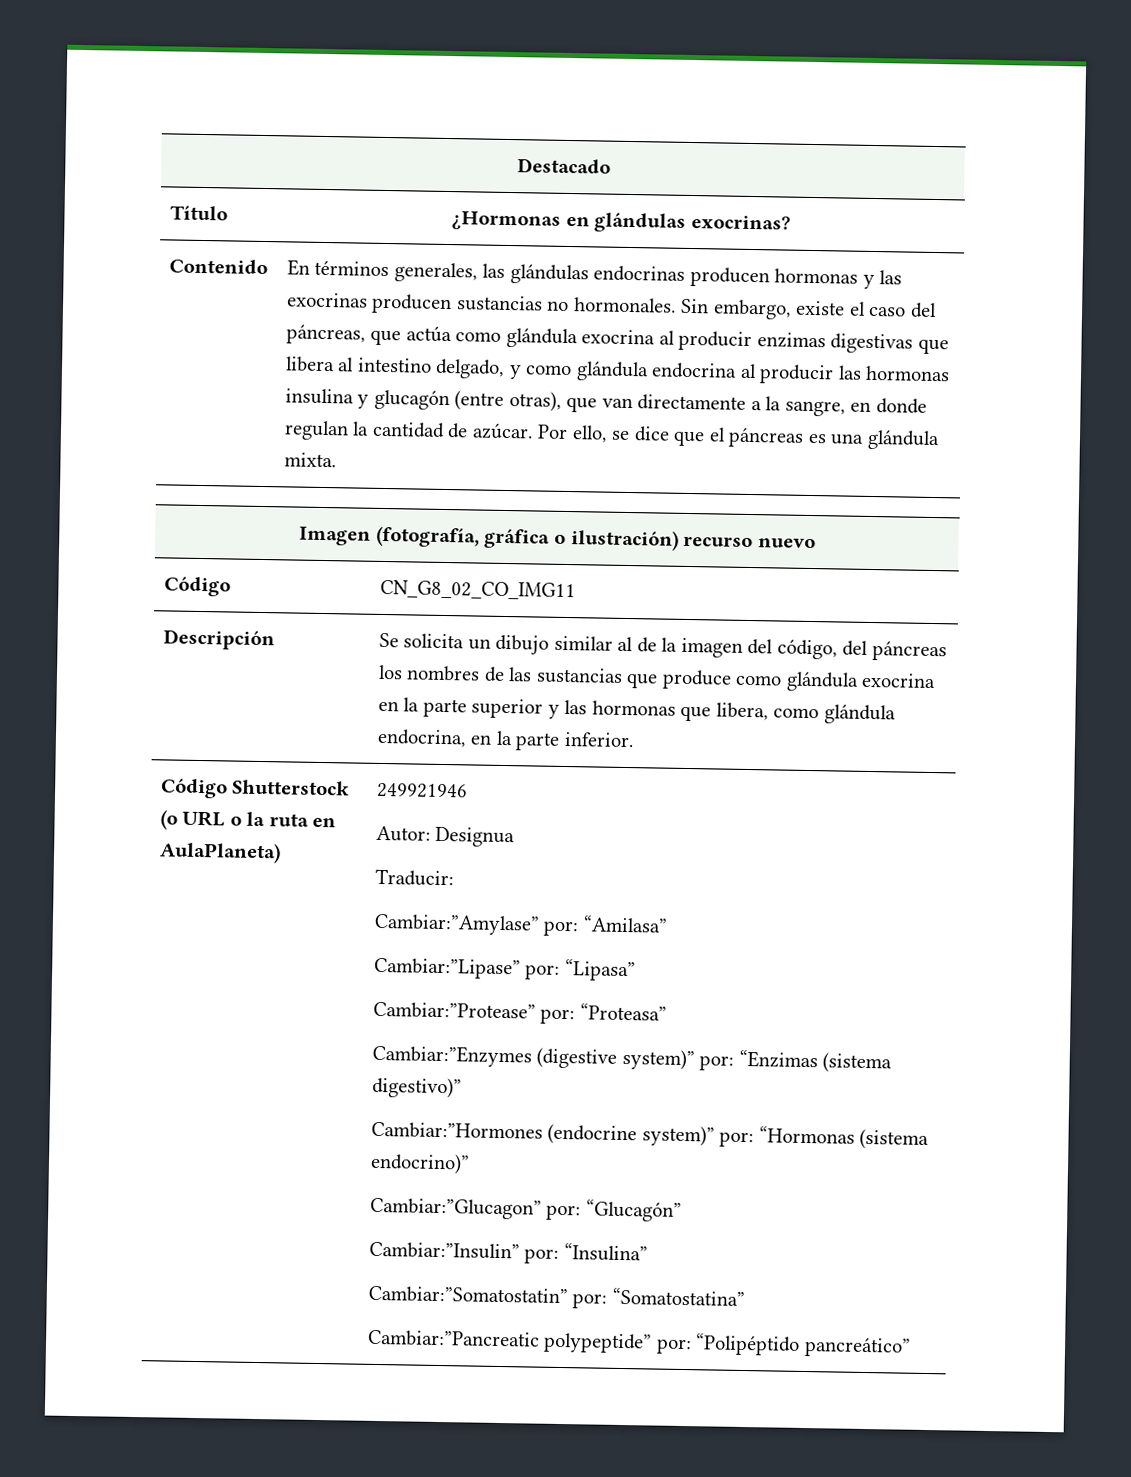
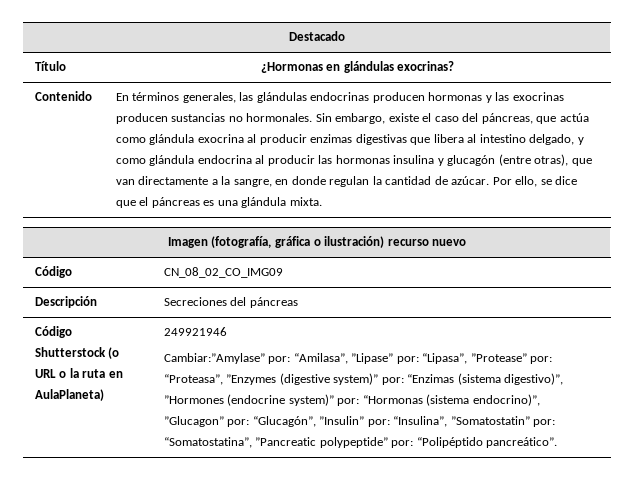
[379,579,576,601] CN_G8_02_CO_IMG11 -> [163,267,283,278] CN_08_02_CO_IMG09
[378,632,947,662] [377,664,937,692] [377,697,896,725] [376,728,635,751] Se solicita un dibujo similar al de la imagen del código, del páncreas los nombres de las sustancias que produce como glándula exocrina en la parte superior y las hormonas que libera, como glándula endocrina, en la parte inferior. -> [163,297,298,308] Secreciones del páncreas
[375,825,516,848] [374,868,454,887] // Autor: Designua // Traducir: -> (227, 331) none
[582,915,668,933] [373,957,636,982] [372,1001,667,1025] [371,1044,532,1068] “Amilasa” // Cambiar:”Lipase” por: “Lipasa” // Cambiar:”Protease” por: “Proteasa” // Cambiar:”Enzymes -> [293,353,553,364] [163,374,277,385] “Amilasa”, ”Lipase” por: “Lipasa”, ”Protease” por: “Proteasa”, ”Enzymes
[371,1076,462,1099] [370,1121,543,1140] digestivo)” // Cambiar:”Hormones -> [504,373,564,385] [163,395,224,404] digestivo)”, ”Hormones
[369,1152,470,1175] [369,1197,682,1222] [368,1241,648,1264] [367,1285,745,1309] [367,1329,540,1348] endocrino)” // Cambiar:”Glucagon” por: “Glucagón” // Cambiar:”Insulin” por: “Insulina” // Cambiar:”Somatostatin” por: “Somatostatina” // Cambiar:”Pancreatic -> [472,394,540,406] [163,416,556,427] [163,437,317,448] endocrino)”, ”Glucagon” por: “Glucagón”, ”Insulin” por: “Insulina”, ”Somatostatin” por: “Somatostatina”, ”Pancreatic
[803,1336,911,1358] pancreático” -> [486,437,558,448] pancreático”.

